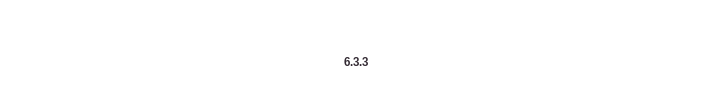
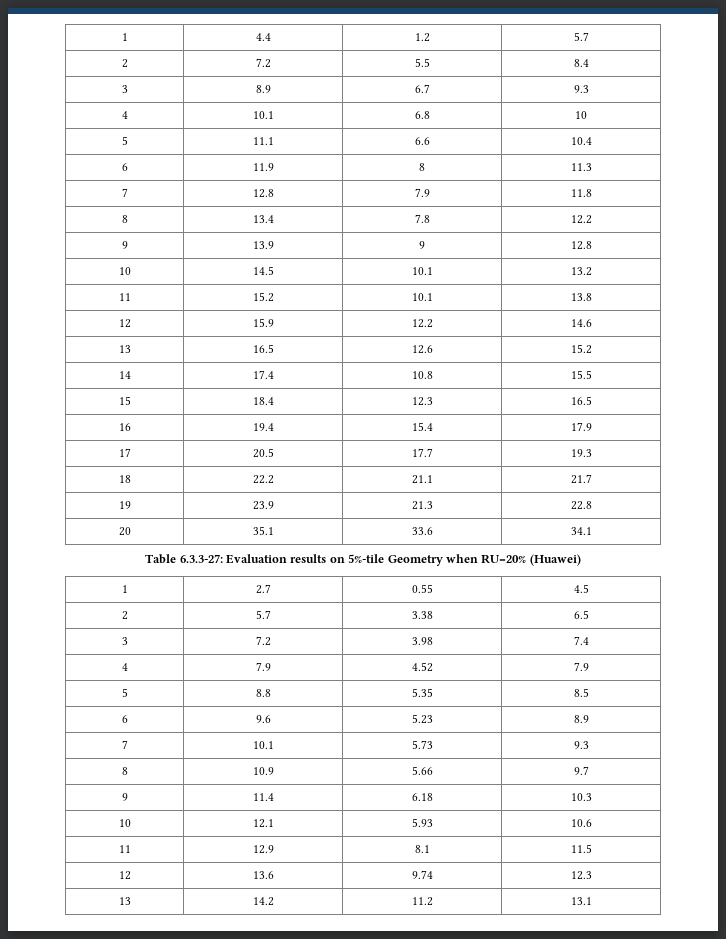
[343,57,368,66] 6.3.3 -> [121,33,128,41] [255,33,271,41] [414,33,430,42] [573,32,589,41] [121,59,128,68] [255,58,271,68] [414,58,430,67] [573,59,589,67] [121,85,128,93] [255,85,271,93] [414,84,430,93] [573,85,589,93] [121,111,128,119] [252,111,274,119] [414,111,430,119] [575,111,587,119] [121,136,128,145] [252,137,274,145] [414,137,430,145] [570,137,592,145] [121,163,128,171] [252,163,274,171] [419,163,425,171] [570,163,592,171] [121,188,128,197] [252,189,274,198] [414,188,430,197] [570,189,592,197] [121,215,128,223] [252,215,274,223] [414,214,430,223] [570,215,592,224] [121,241,128,249] [252,241,274,249] [419,241,425,249] [570,241,592,250] [118,267,131,275] [252,266,274,275] [411,267,433,275] [570,267,592,276] [118,293,131,301] [252,292,274,302] [411,293,433,301] [570,293,592,301] [118,319,131,328] [252,318,274,327] [411,319,433,328] [570,319,592,327] [118,345,131,353] [252,344,274,353] [411,345,433,354] [570,344,592,354] [118,371,131,379] [252,370,274,379] [411,371,433,379] [570,370,592,379] [118,396,131,405] [252,397,274,405] [411,397,433,406] [570,396,592,405] [118,423,131,431] [252,423,274,431] [411,422,433,431] [570,422,592,431] [118,448,131,457] [252,448,274,458] [411,448,433,457] [570,449,592,457] [118,475,131,483] [252,475,274,484] [411,475,433,484] [570,474,592,484] [118,501,131,509] [252,501,274,510] [411,501,433,510] [570,501,592,510] [118,527,131,536] [252,526,274,535] [411,527,433,535] [570,527,592,535] [145,554,581,566] [121,585,128,593] [255,584,271,594] [411,584,433,593] [573,584,589,593] [121,611,128,620] [255,610,271,619] [411,611,433,619] [573,610,589,619] [121,637,128,645] [255,636,271,646] [411,637,433,645] [573,636,589,645] [121,663,128,671] [255,662,271,671] [411,662,433,672] [573,662,589,671] [121,688,128,697] [255,689,271,697] [411,688,433,697] [573,688,589,697] [121,715,128,723] [255,715,271,723] [411,714,433,724] [573,715,589,723] [121,740,128,749] [252,741,274,749] [411,740,433,749] [573,741,589,749] [121,767,128,775] [252,767,274,775] [411,766,433,775] [573,766,589,775] [121,793,128,801] [252,793,274,801] [411,793,433,801] [570,793,592,801] [118,819,131,827] [252,819,274,828] [411,818,433,827] [570,819,592,827] [118,845,131,853] [252,845,274,854] [414,845,430,853] [570,844,592,853] [118,871,131,880] [252,871,274,879] [411,870,433,879] [570,871,592,880] [118,897,131,905] [252,897,274,906] [411,897,433,906] [570,897,592,905] 1 | 4.4 | 1.2 | 5.7 // 2 | 7.2 | 5.5 | 8.4 // 3 | 8.9 | 6.7 | 9.3 // 4 | 10.1 | 6.8 | 10 // 5 | 11.1 | 6.6 | 10.4 // 6 | 11.9 | 8 | 11.3 // 7 | 12.8 | 7.9 | 11.8 // 8 | 13.4 | 7.8 | 12.2 // 9 | 13.9 | 9 | 12.8 // 10 | 14.5 | 10.1 | 13.2 // 11 | 15.2 | 10.1 | 13.8 // 12 | 15.9 | 12.2 | 14.6 // 13 | 16.5 | 12.6 | 15.2 // 14 | 17.4 | 10.8 | 15.5 // 15 | 18.4 | 12.3 | 16.5 // 16 | 19.4 | 15.4 | 17.9 // 17 | 20.5 | 17.7 | 19.3 // 18 | 22.2 | 21.1 | 21.7 // 19 | 23.9 | 21.3 | 22.8 // 20 | 35.1 | 33.6 | 34.1 // Table 6.3.3-27: Evaluation results on 5%-tile Geometry when RU=20% (Huawei) // 1 | 2.7 | 0.55 | 4.5 // 2 | 5.7 | 3.38 | 6.5 // 3 | 7.2 | 3.98 | 7.4 // 4 | 7.9 | 4.52 | 7.9 // 5 | 8.8 | 5.35 | 8.5 // 6 | 9.6 | 5.23 | 8.9 // 7 | 10.1 | 5.73 | 9.3 // 8 | 10.9 | 5.66 | 9.7 // 9 | 11.4 | 6.18 | 10.3 // 10 | 12.1 | 5.93 | 10.6 // 11 | 12.9 | 8.1 | 11.5 // 12 | 13.6 | 9.74 | 12.3 // 13 | 14.2 | 11.2 | 13.1

